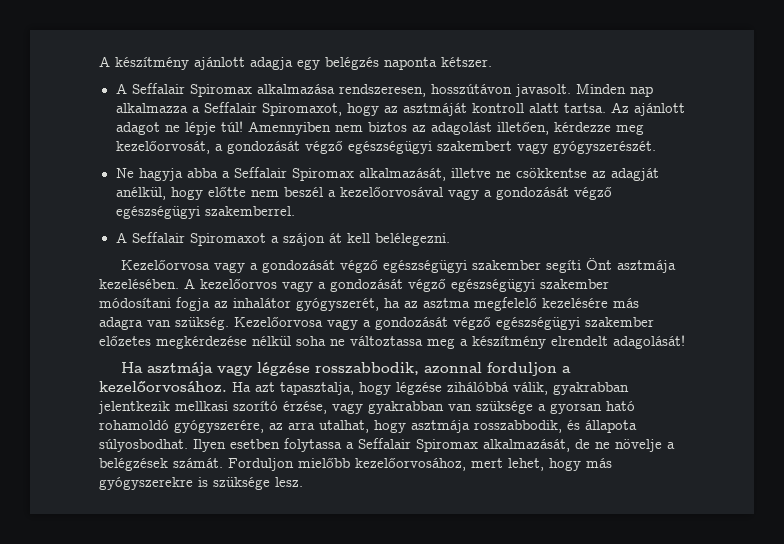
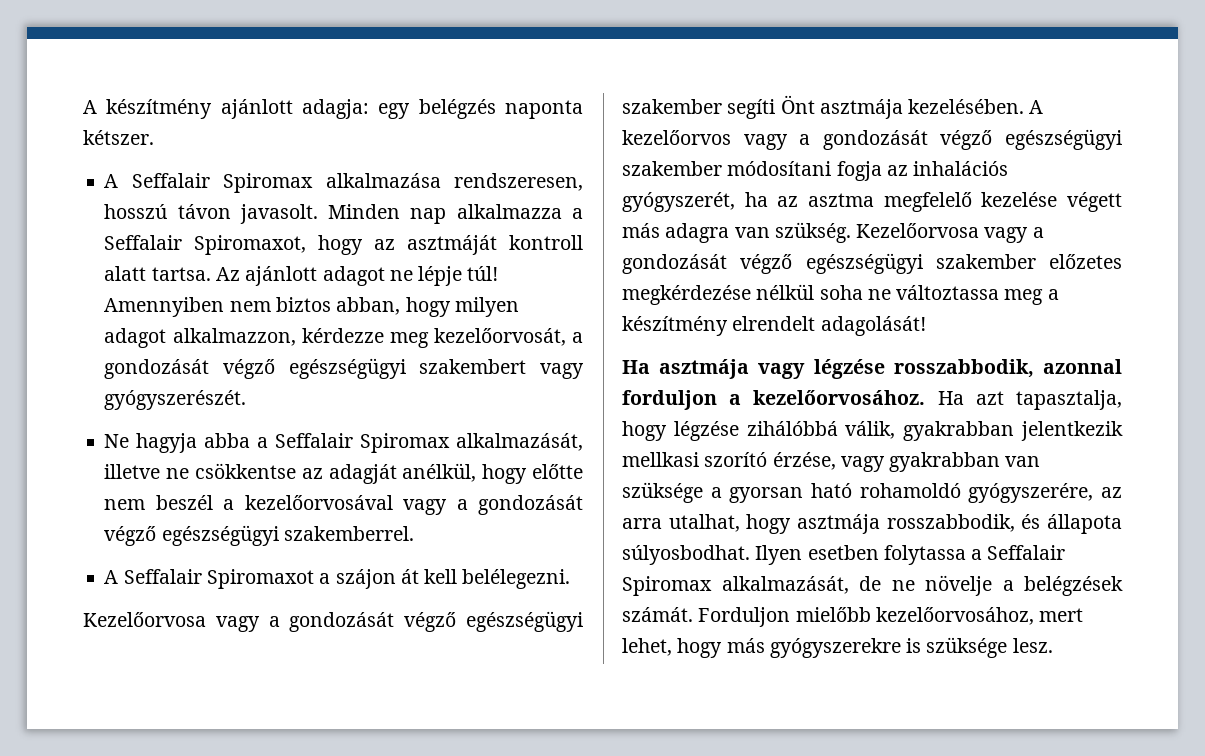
[250,57,293,70] adagja -> [301,99,369,119] adagja:
[430,84,512,94] hosszútávon -> [104,204,231,219] hosszú távon
[411,122,549,135] az adagolást illetően, -> [336,297,519,317] [104,328,296,348] abban, hogy milyen adagot alkalmazzon,
[233,298,291,308] inhalátor -> [913,161,1009,176] inhalációs
[542,298,608,308] kezelésére -> [981,192,1122,212] kezelése végett

